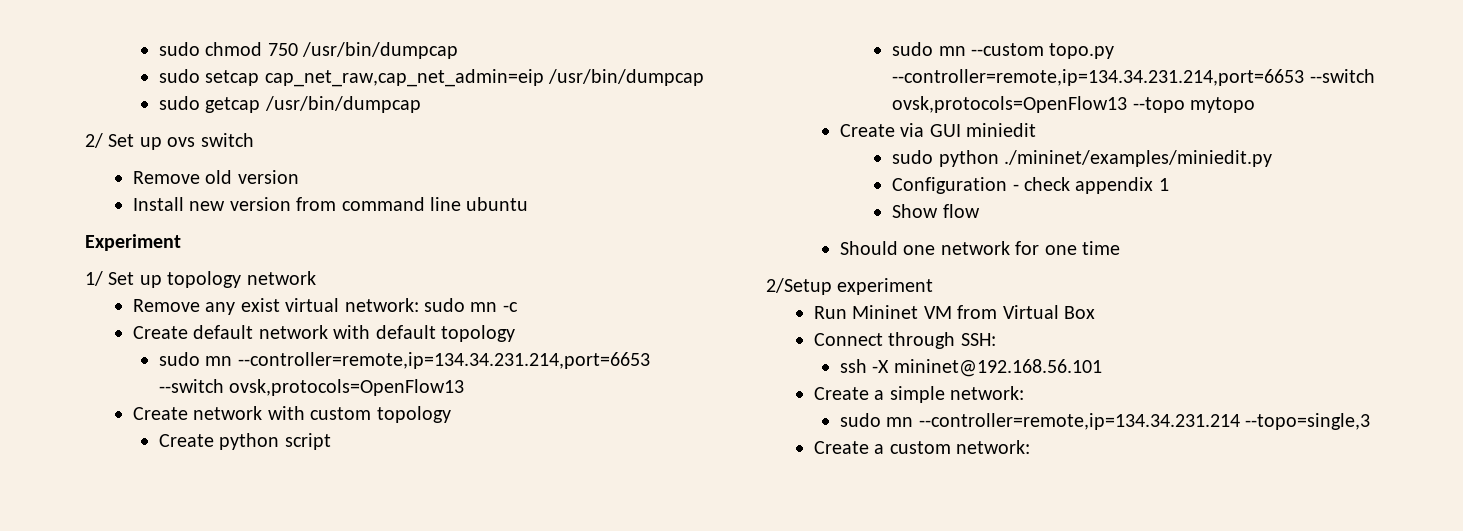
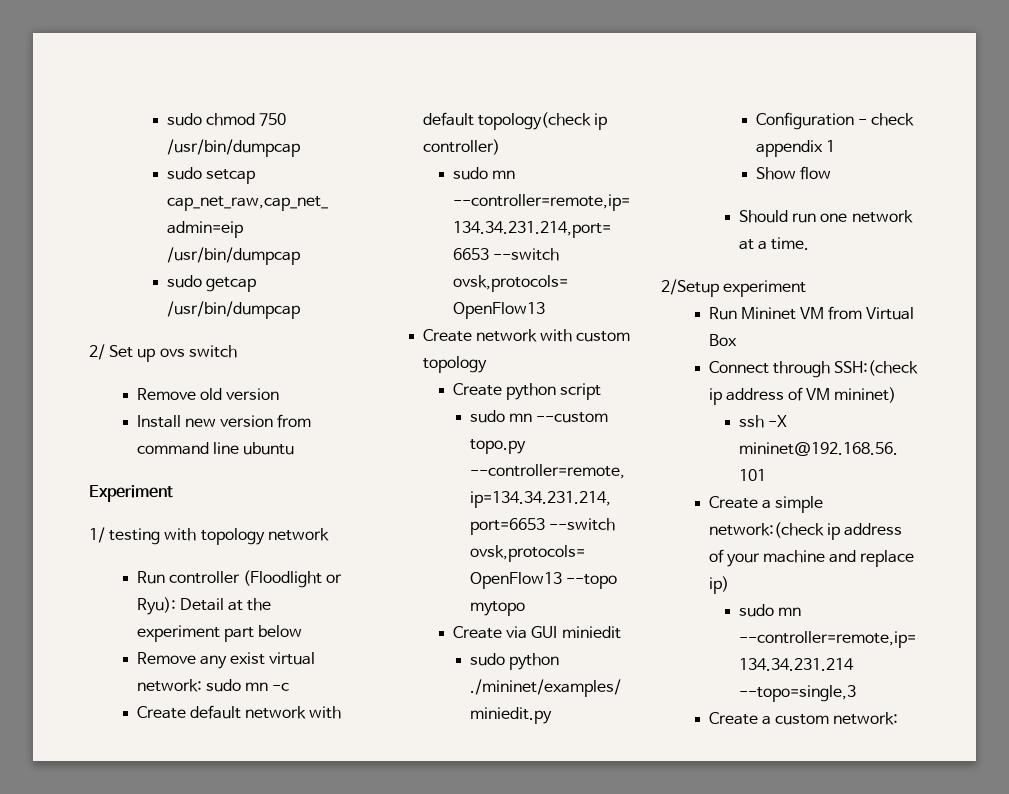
[108,272,162,288] Set up -> [109,528,197,545] testing with
(316, 278) none -> [136,570,343,588] [136,597,272,615] [136,625,302,642] // Run controller (Floodlight or Ryu): Detail at the experiment part below
[441,325,516,342] topology -> [477,112,607,130] [422,139,500,155] topology(check ip controller)
(899, 248) none -> [792,213,817,223] run
[1015,241,1121,255] for one time -> [739,237,810,250] at a time.
[960,333,996,346] SSH: -> [833,360,918,376] [708,387,897,405] SSH:(check ip address of VM mininet)
[950,386,1025,400] network: -> [708,522,902,540] [708,549,915,567] [708,576,729,594] network:(check ip address of your machine and replace ip)

